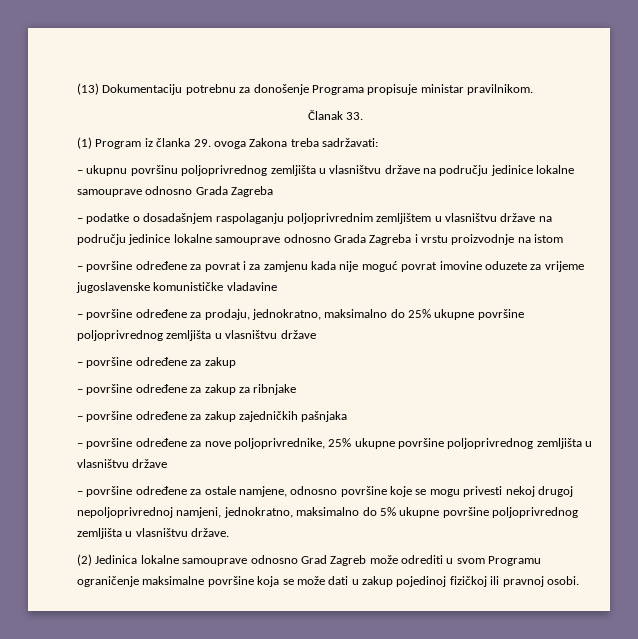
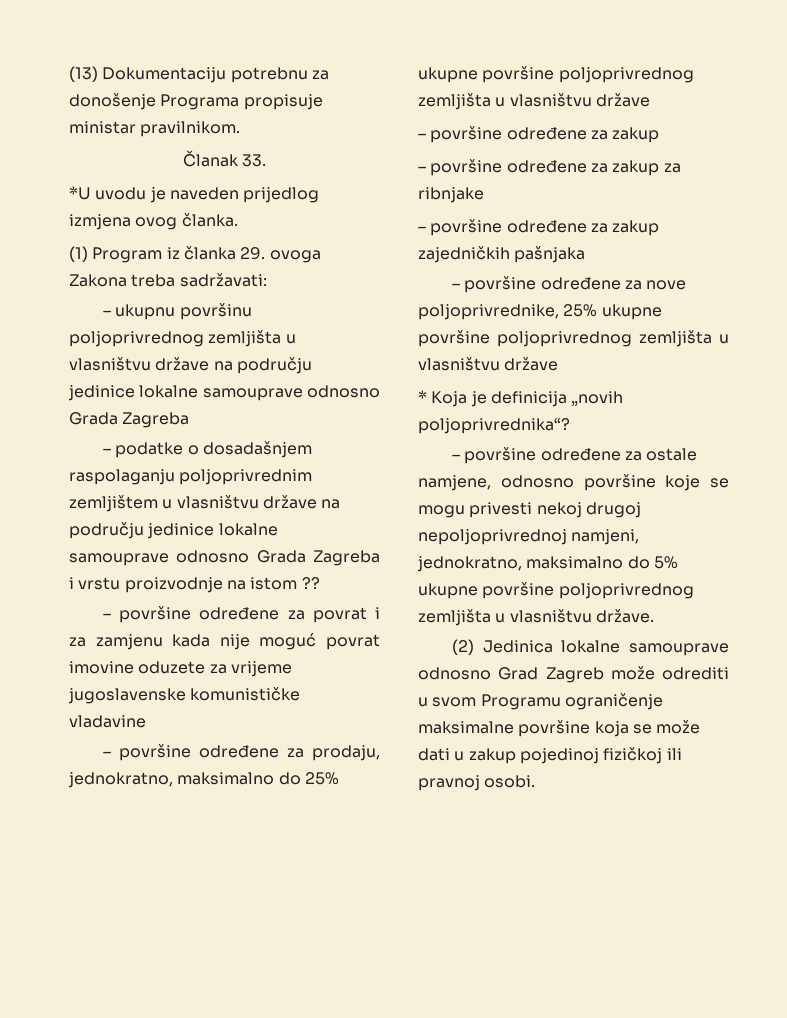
(364, 116) none -> [69,186,320,203] [69,213,238,230] // *U uvodu je naveden prijedlog izmjena ovog članka.
(564, 238) none -> [301,577,320,589] ??
(168, 463) none -> [418,390,624,407] [418,418,570,434] // * Koja je definicija „novih poljoprivrednika“?

